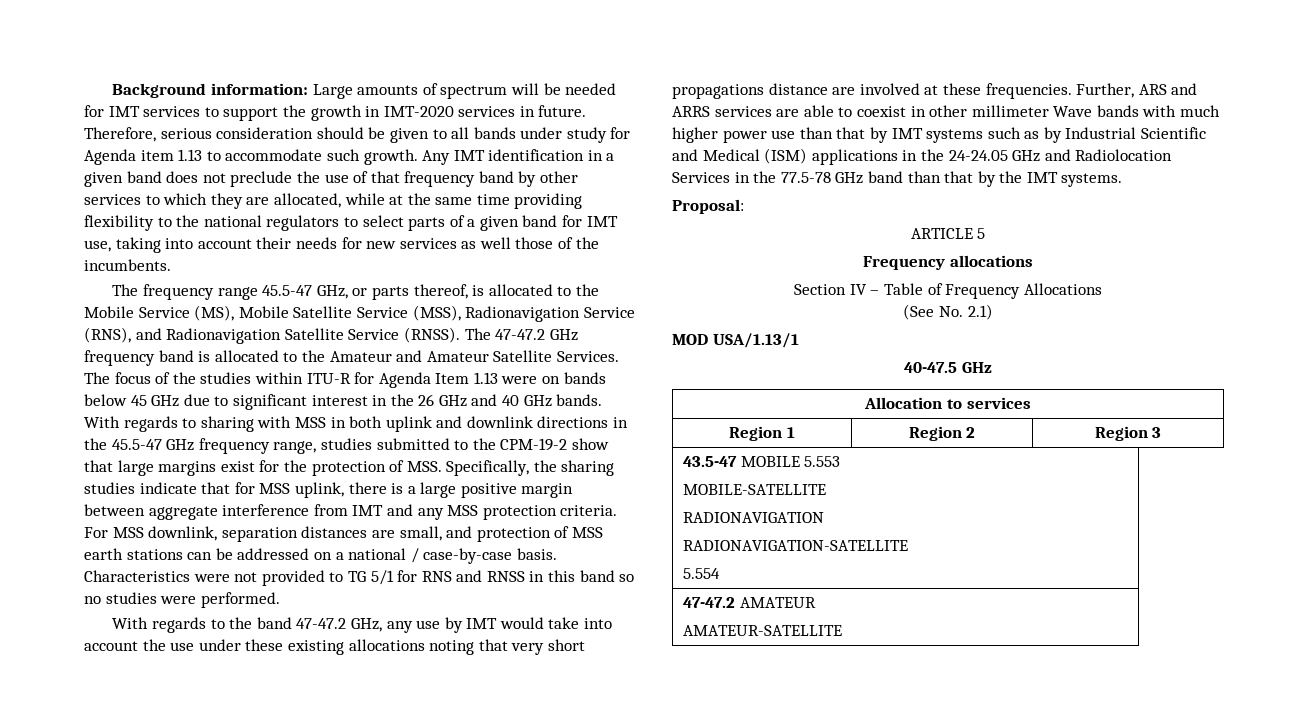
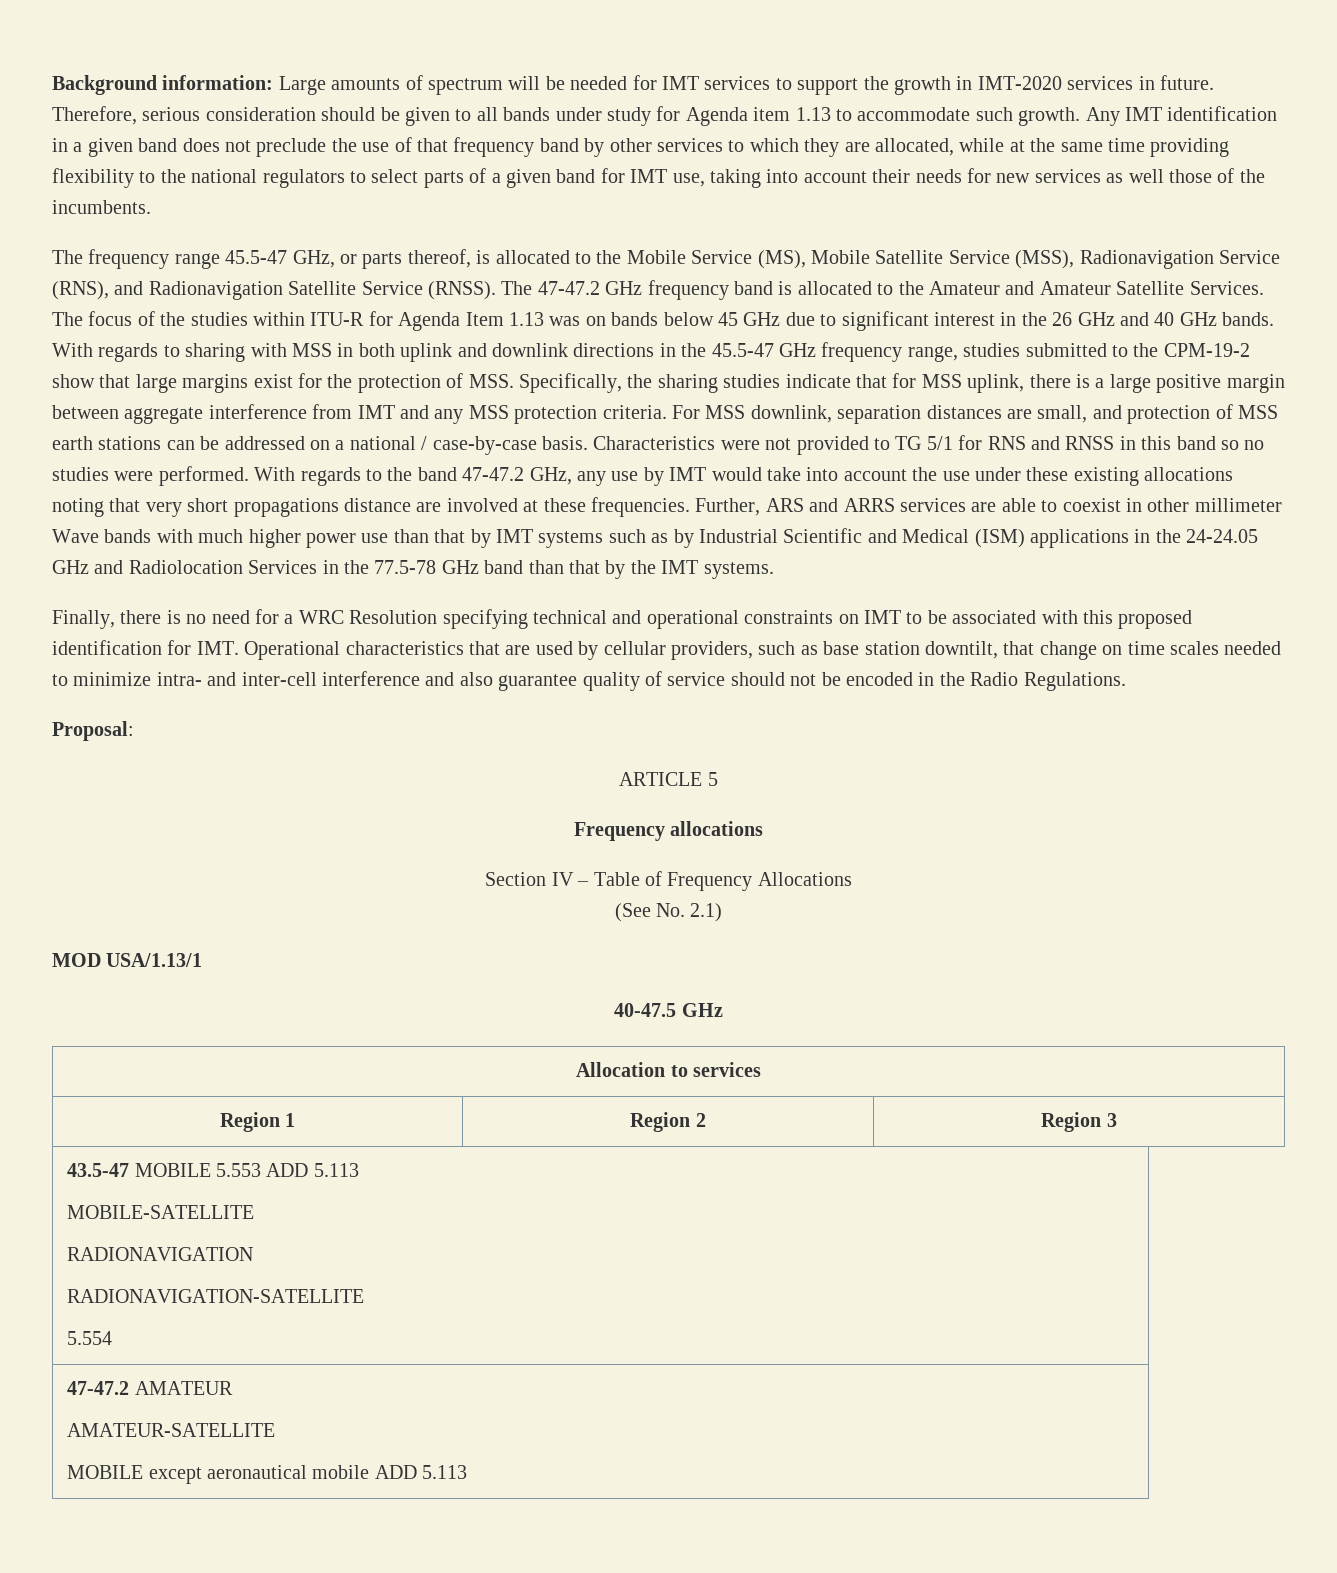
[501,376,538,384] were -> [549,316,581,326] was
(280, 600) // -> (249, 476) none
(1123, 180) none -> [52,609,1193,629] [52,640,1282,660] [52,671,1126,691] // Finally, there is no need for a WRC Resolution specifying technical and operational constraints on IMT to be associated with this proposed identification for IMT. Operational characteristics that are used by cellular providers, such as base station downtilt, that change on time scales needed to minimize intra- and inter-cell interference and also guarantee quality of service should not be encoded in the Radio Regulations.
(841, 461) none -> [266,1163,359,1177] ADD 5.113
(843, 630) none -> [67,1465,468,1484] // MOBILE except aeronautical mobile ADD 5.113

